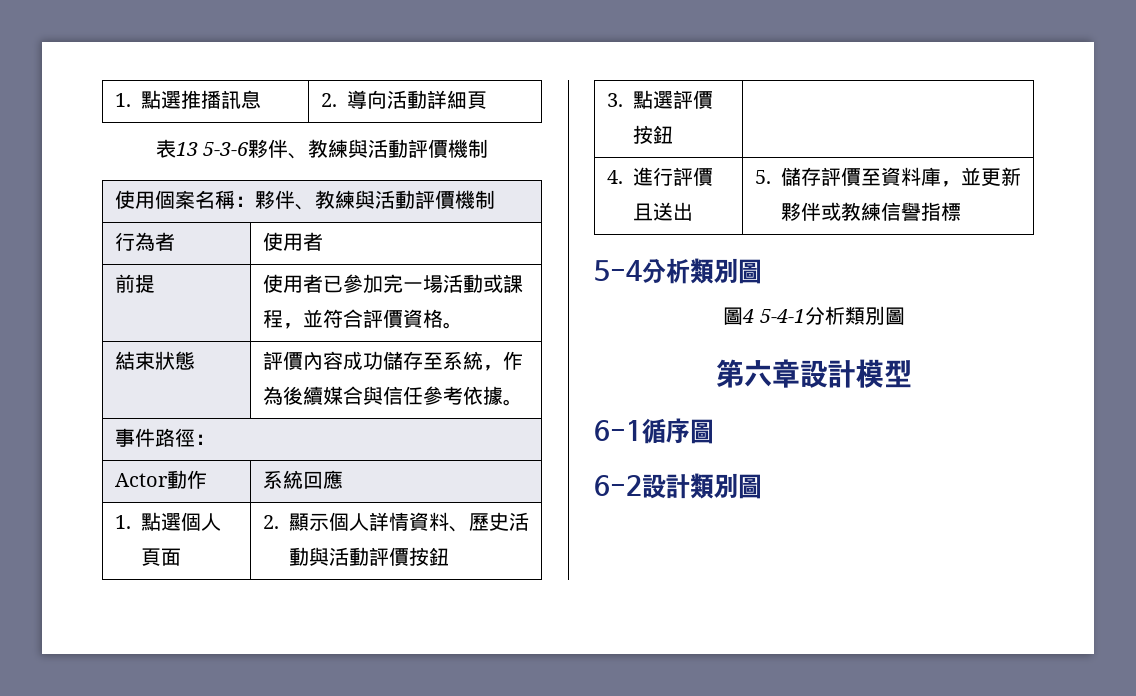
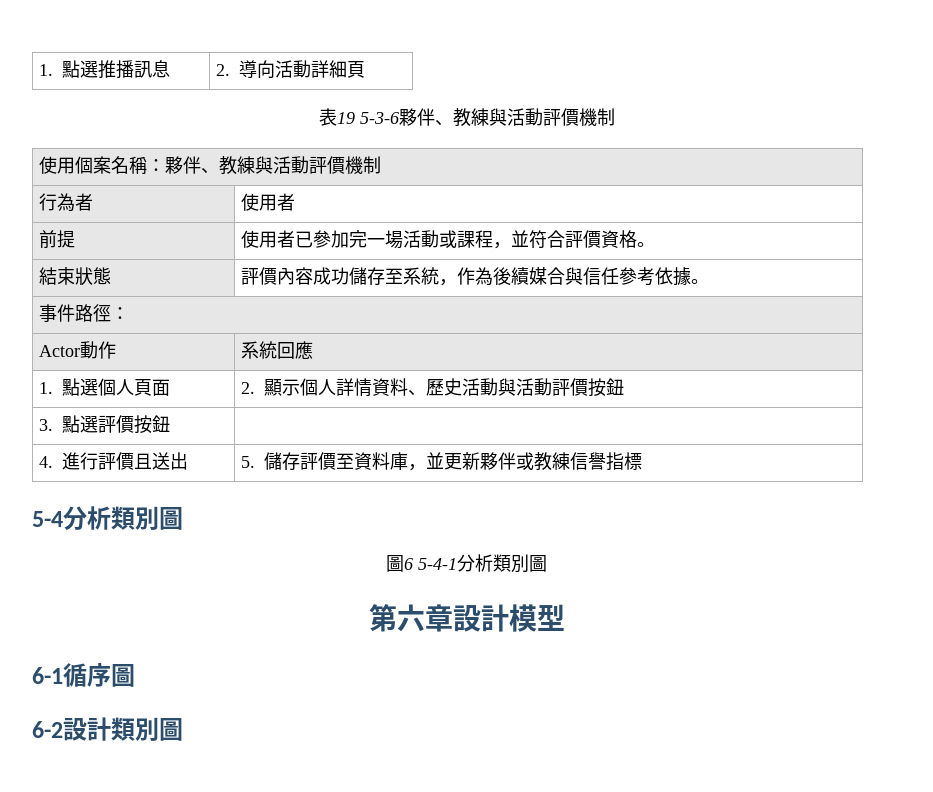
[175,142,198,156] 13 -> [336,112,355,124] 19
[742,309,755,323] 4 -> [404,558,413,570] 6

